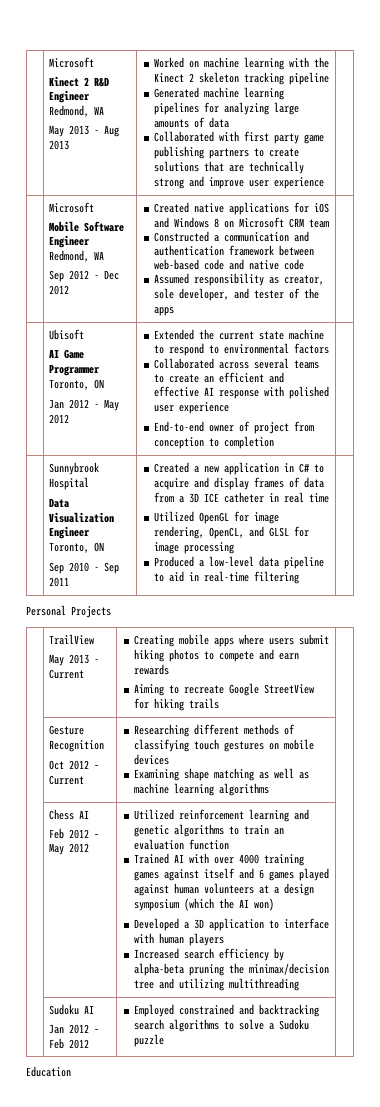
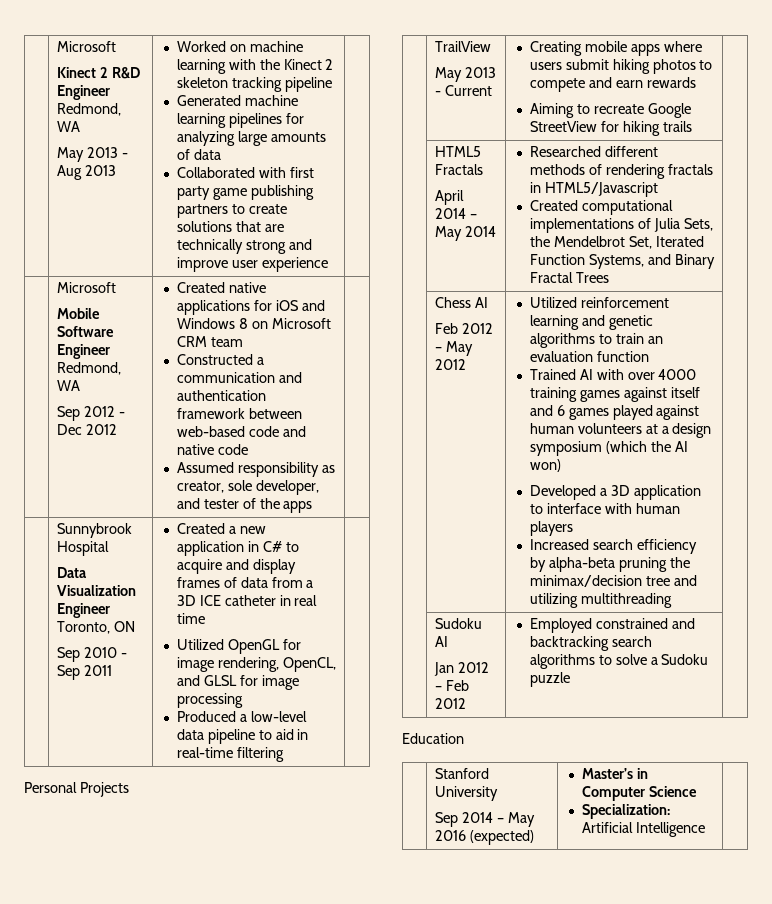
[48,329,84,340] [48,349,84,359] [48,364,100,376] [48,379,104,390] [48,399,119,411] [48,414,69,424] [154,329,325,340] [154,343,330,356] [154,358,320,369] [154,372,285,383] [154,386,330,399] [154,402,230,414] [154,421,315,434] [154,436,275,449] // | Ubisoft // AI Game Programmer Toronto, ON // Jan 2012 - May 2012 | Extended the current state machine to respond to environmental factors // Collaborated across several teams to create an efficient and effective AI response with polished user experience // End-to-end owner of project from conception to completion | -> (313, 507) none
[48,725,84,735] [48,740,104,752] [48,760,99,770] [48,775,84,785] [134,724,296,737] [134,739,315,752] [134,754,170,765] [134,768,310,781] [134,783,270,796] Gesture Recognition // Oct 2012 – Current | Researching different methods of classifying touch gestures on mobile devices // Examining shape matching as well as machine learning algorithms -> [434,146,481,157] [434,164,483,175] [434,190,464,205] [434,208,477,219] [434,226,496,241] [529,146,658,157] [529,164,713,179] [529,182,658,197] [529,200,673,215] [529,218,713,233] [529,236,704,249] [529,254,715,269] [529,272,609,283] HTML5 Fractals // April 2014 – May 2014 | Researched different methods of rendering fractals in HTML5/Javascript // Created computational implementations of Julia Sets, the Mendelbrot Set, Iterated Function Systems, and Binary Fractal Trees
(71, 1071) none -> [434,768,489,779] [434,786,498,801] [434,812,535,827] [434,830,534,845] [581,768,648,779] [581,786,697,801] [581,804,670,819] [581,822,705,837] // | Stanford University // Sep 2014 – May 2016 (expected) | Master’s in Computer Science // Specialization: Artificial Intelligence |

